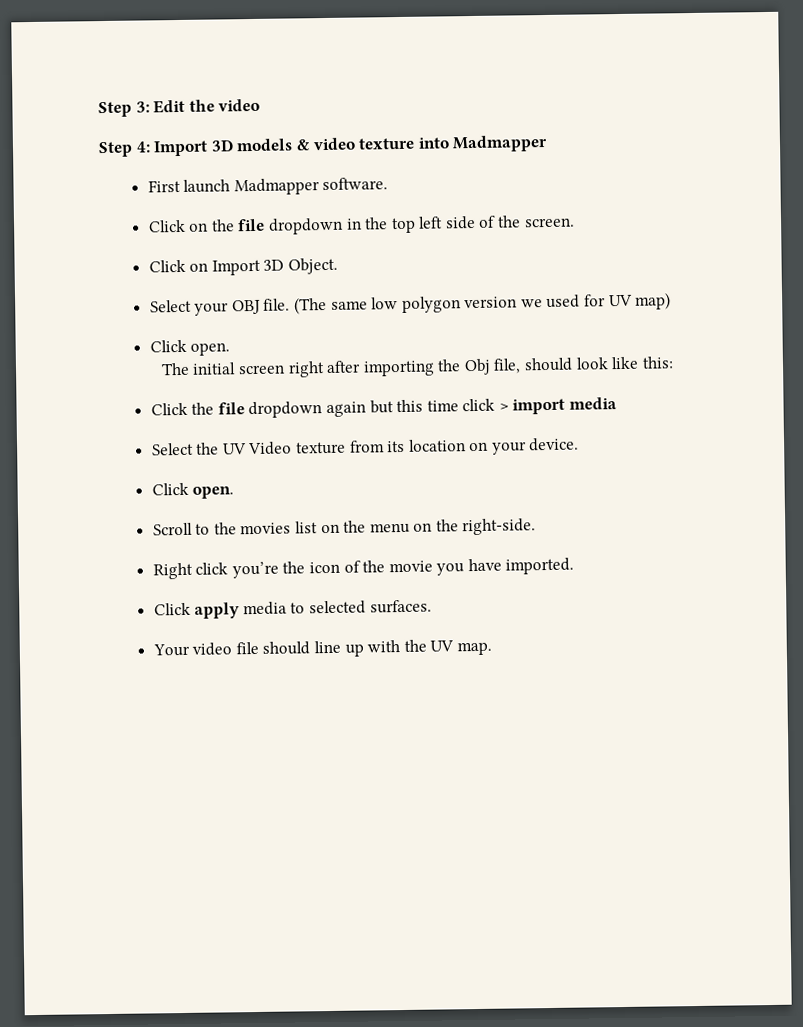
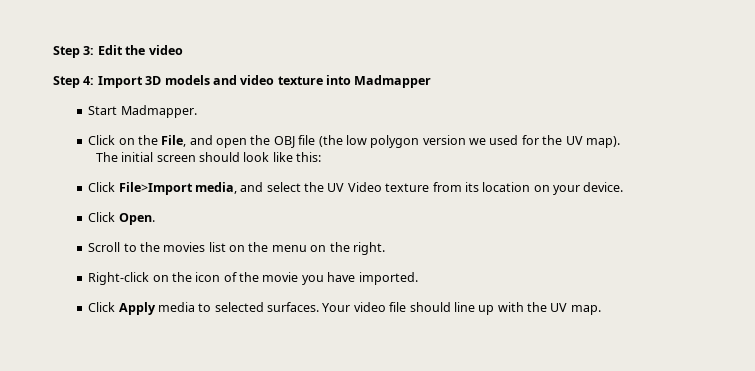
[295,139,311,151] & -> [212,75,237,85] and
[147,177,389,196] First launch Madmapper software. -> [88,105,197,118] Start Madmapper.
[237,215,575,235] [148,257,338,276] [149,297,368,316] file dropdown in the top left side of the screen. // Click on Import 3D Object. // Select your OBJ file. (The same -> [161,135,343,148] File, and open the OBJ file (the
[608,292,672,310] [149,339,231,356] UV map) // Click open. -> [542,135,620,148] the UV map).
[287,358,522,378] right after importing the Obj file, -> (196, 158) none
[191,397,618,419] [151,442,194,456] the file dropdown again but this time click > import media // Select -> [118,182,301,195] File>Import media, and select
[192,486,235,499] open. -> [118,213,155,225] Open.
[462,518,537,536] [152,561,279,580] right-side. // Right click you’re -> [352,242,385,255] [88,272,169,285] right. // Right-click on
[194,602,241,619] apply -> [118,302,156,315] Apply
(432, 606) // -> (320, 307) none

